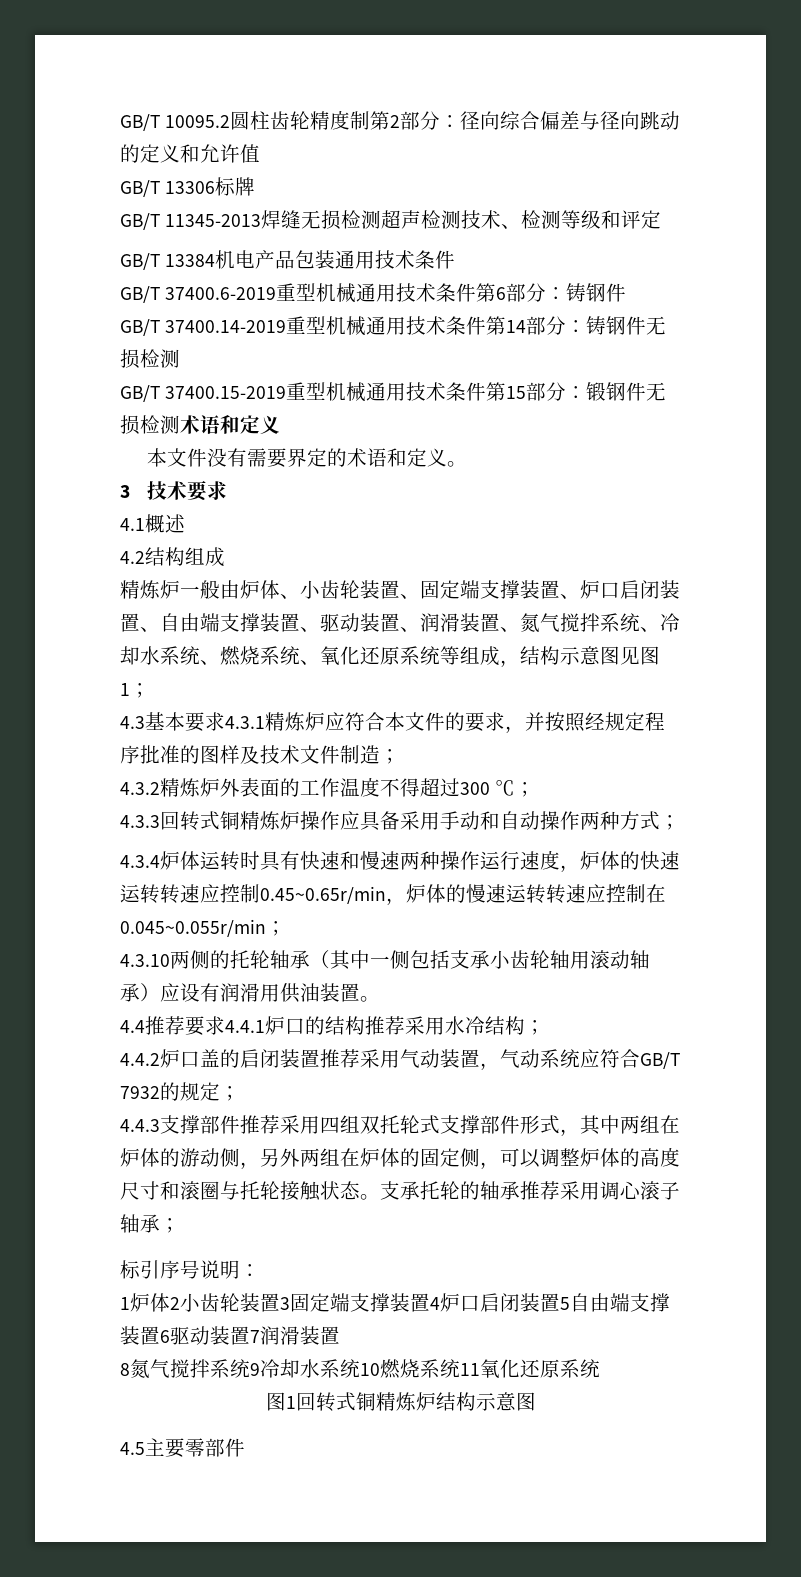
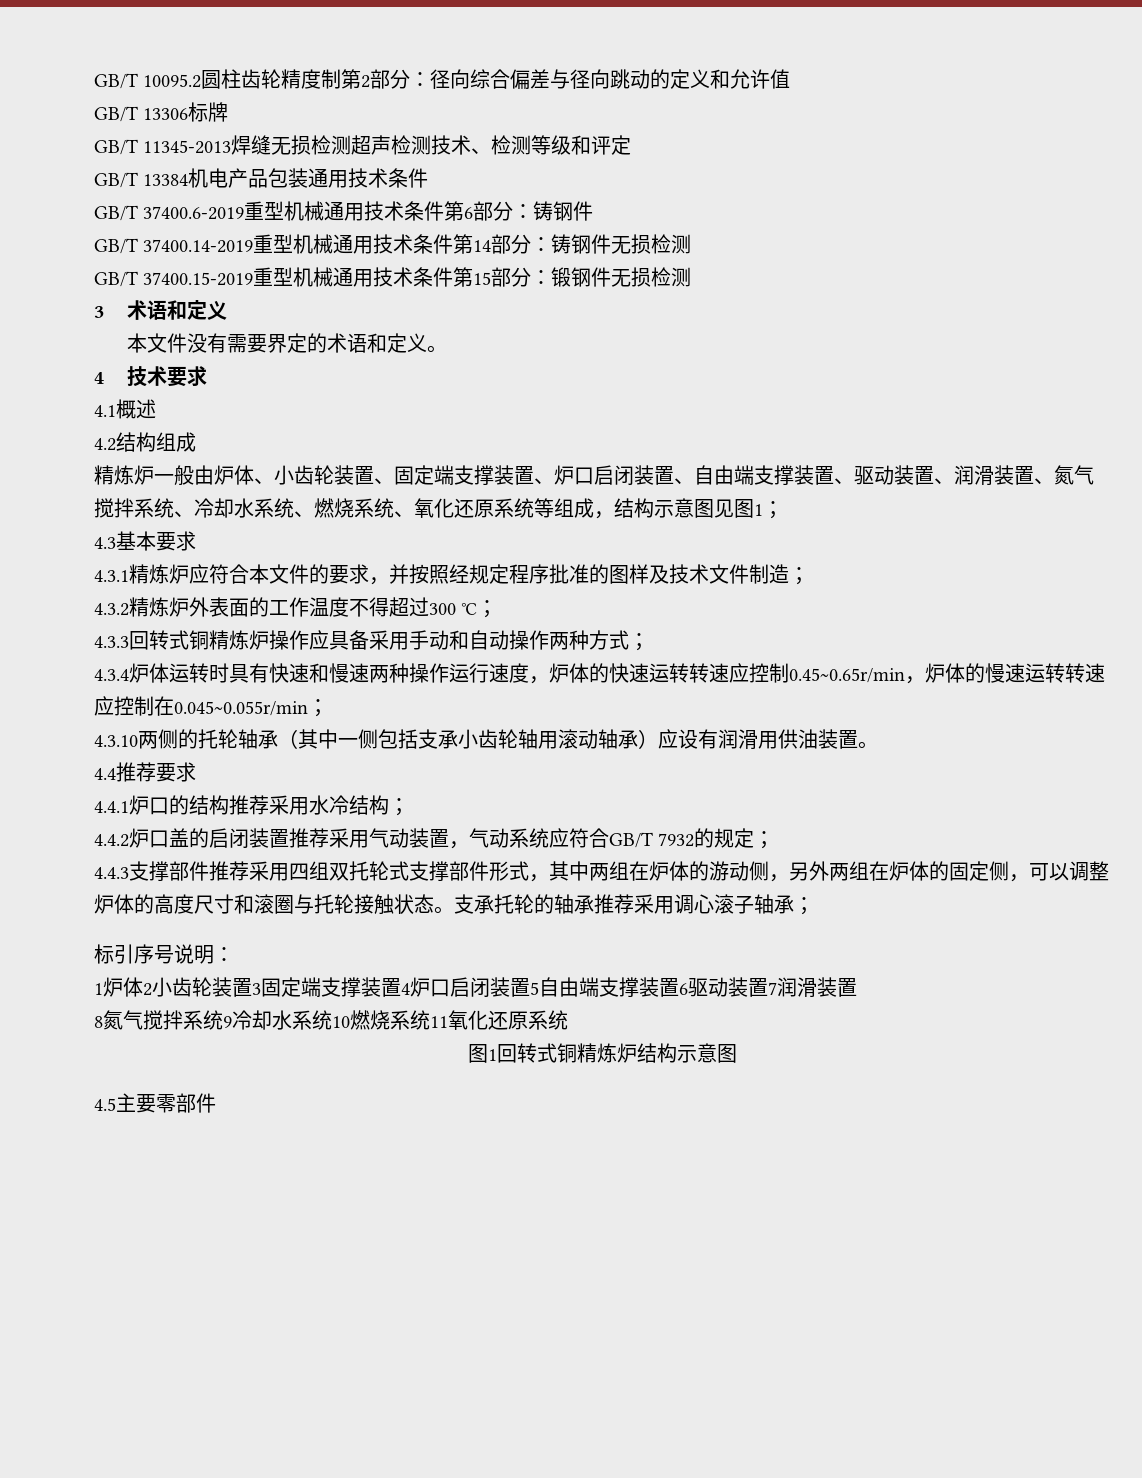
(180, 424) none -> [94,306,104,318] // 3
[120,485,130,498] 3 -> [94,372,104,384] 4
(225, 721) none -> (196, 541) //
(225, 1025) none -> (196, 772) //

